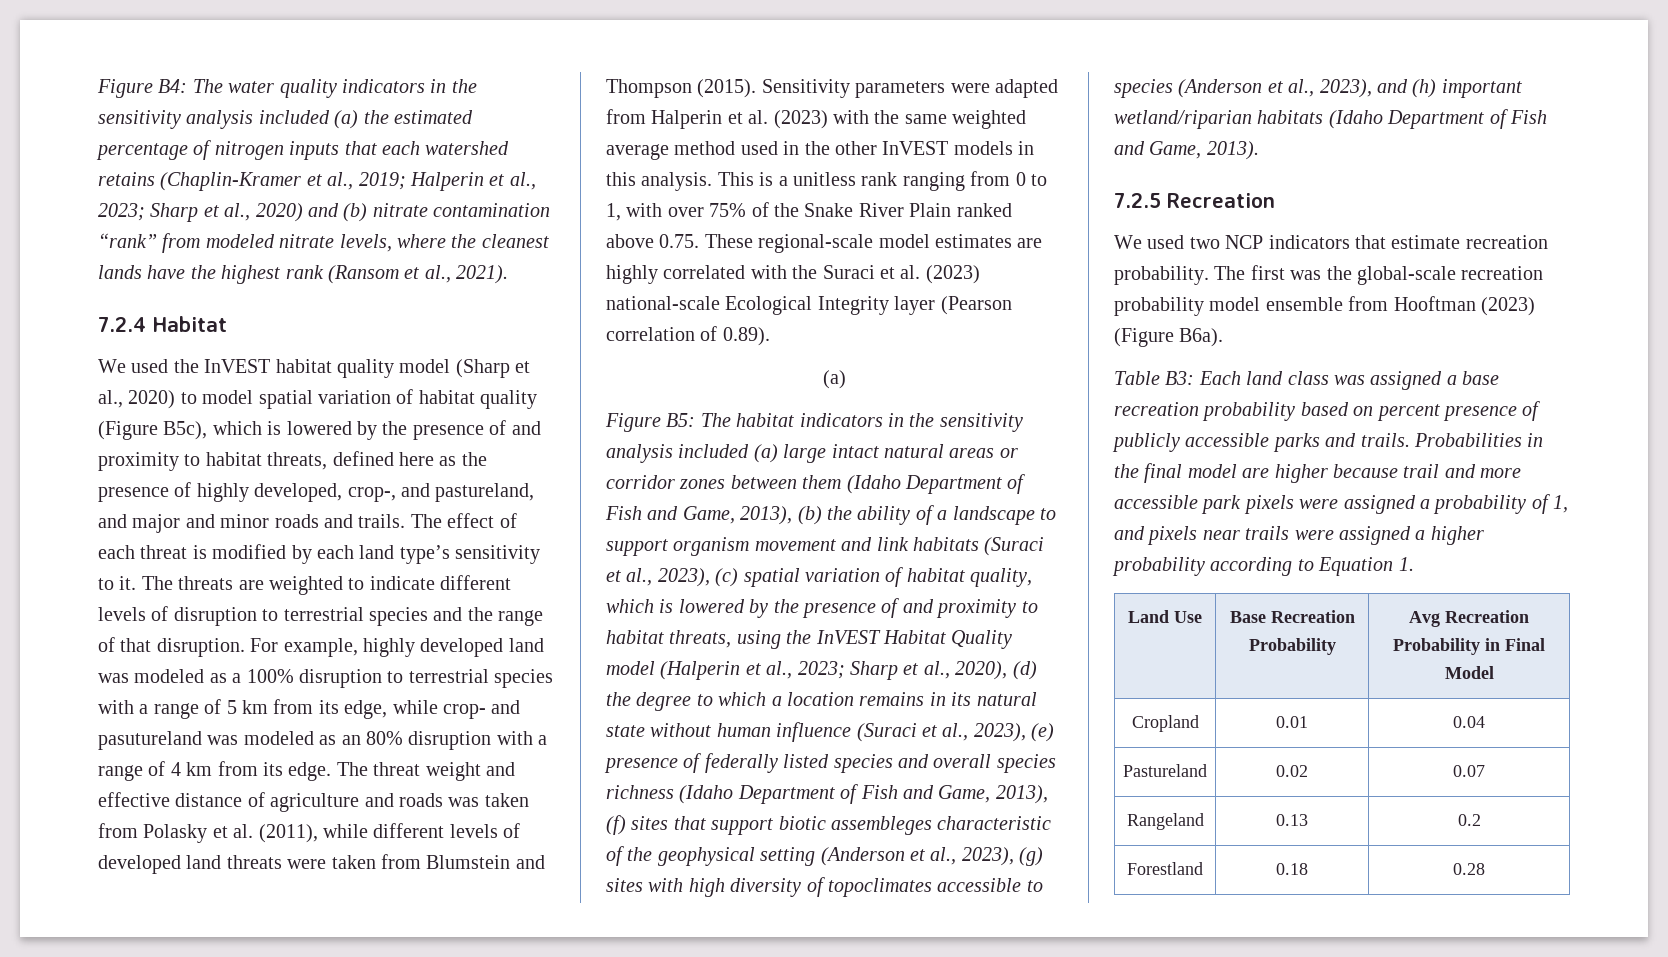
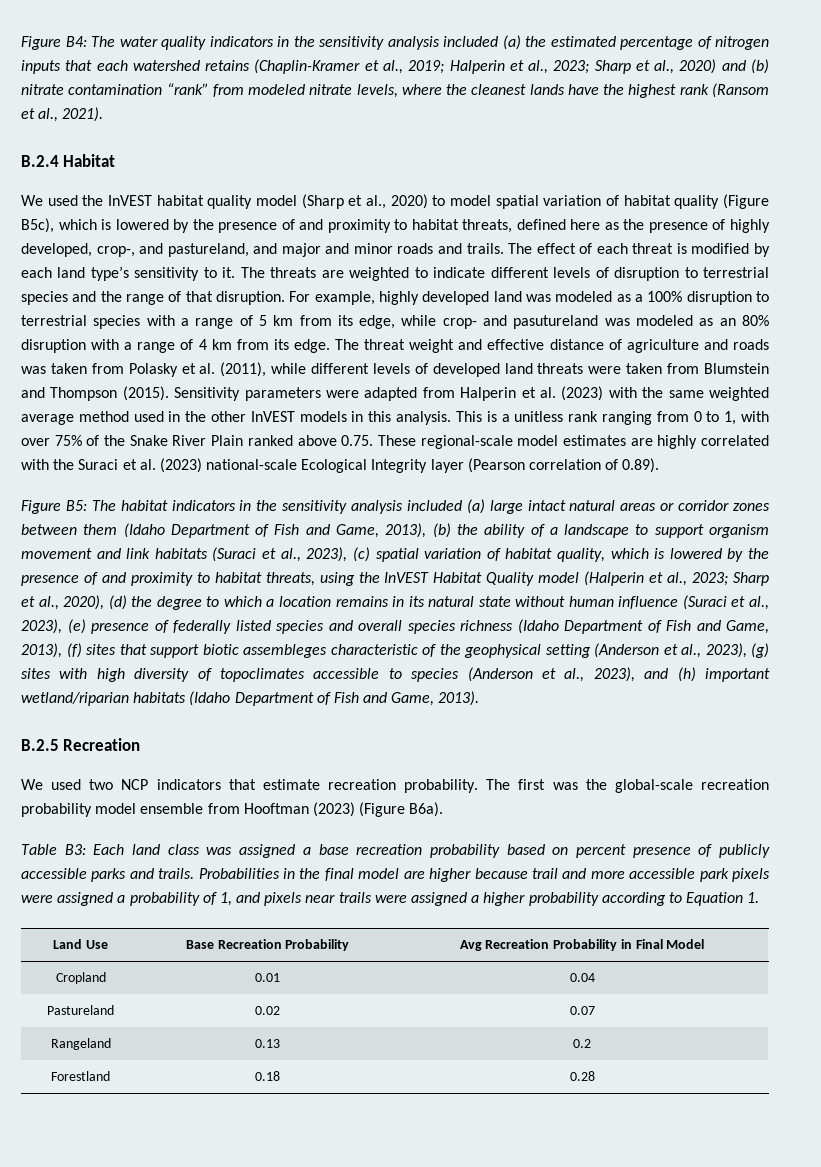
[98,317,146,332] 7.2.4 -> [21,155,59,167] B.2.4
[822,370,846,389] // (a) -> (660, 465) none
[1114,193,1161,208] 7.2.5 -> [21,739,59,751] B.2.5

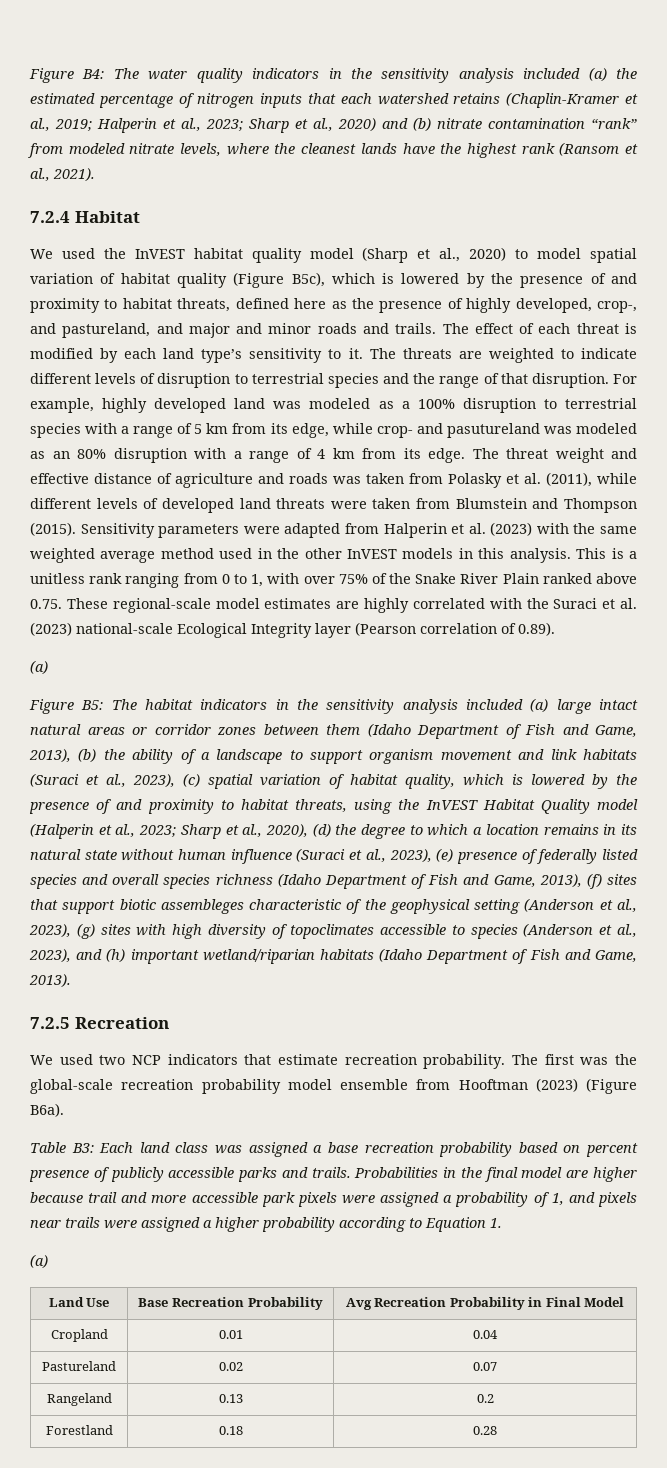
[21,155,59,167] B.2.4 -> [30,211,70,223] 7.2.4
(660, 465) none -> [30,660,48,674] // (a)
[21,739,59,751] B.2.5 -> [30,1017,70,1029] 7.2.5
(760, 897) none -> [30,1254,48,1268] // (a)

